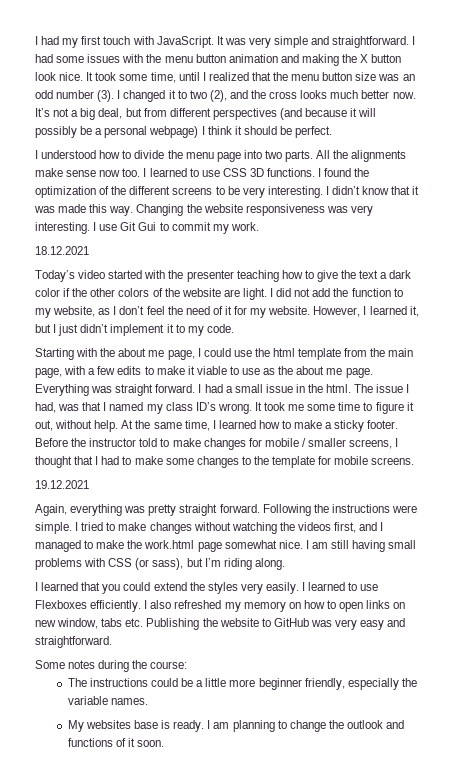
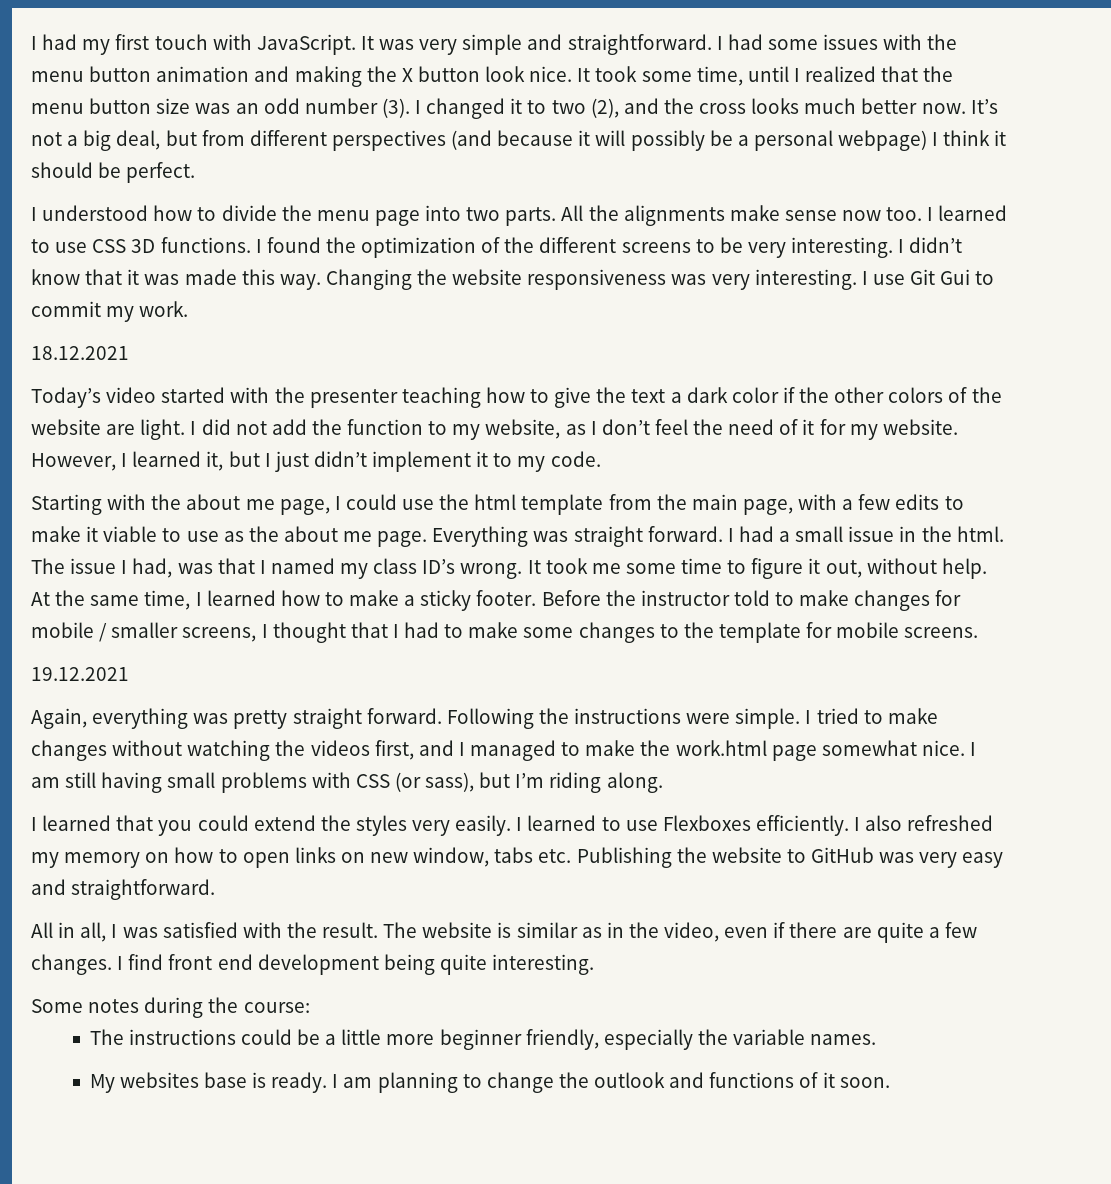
(112, 642) none -> [31,922,977,943] [31,954,595,975] // All in all, I was satisfied with the result. The website is similar as in the video, even if there are quite a few changes. I find front end development being quite interesting.

